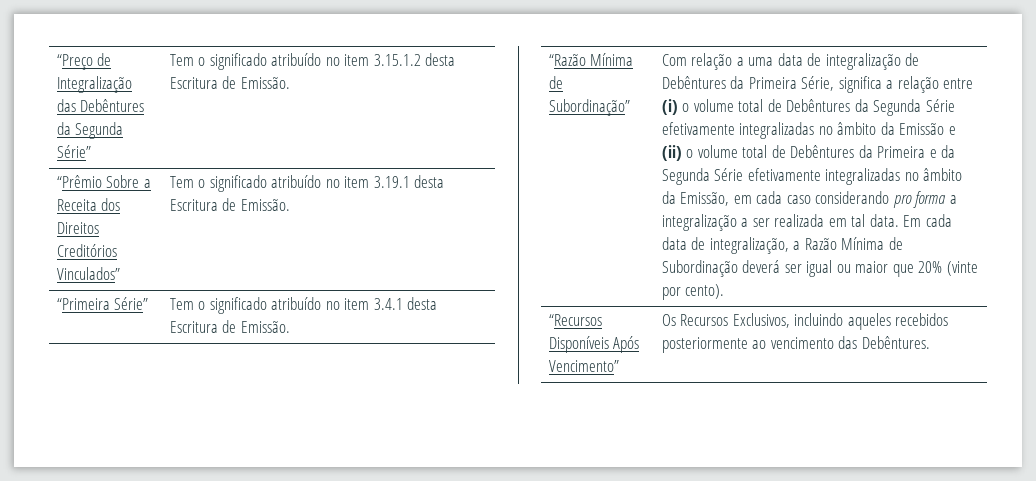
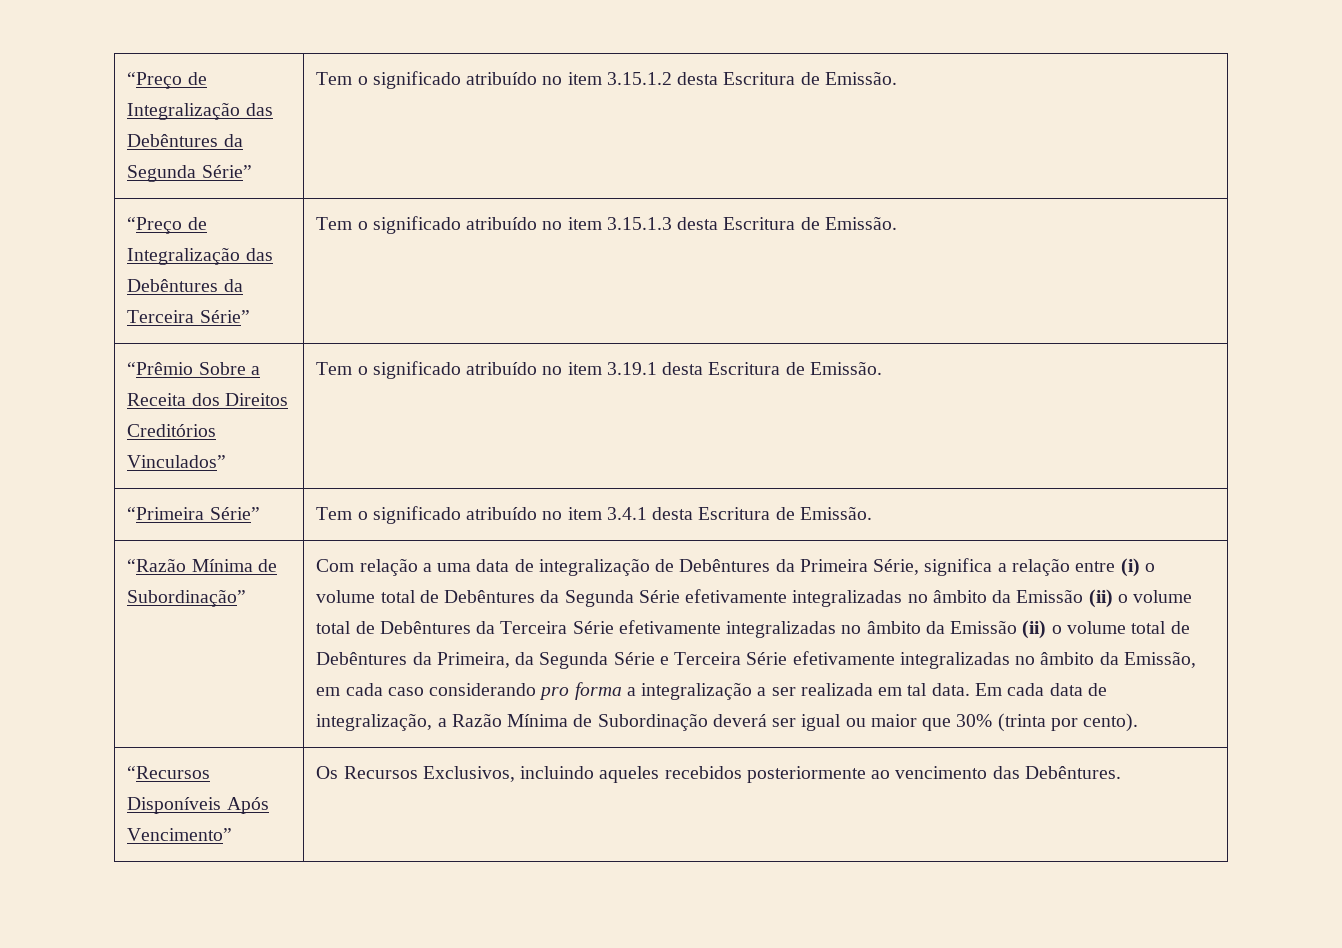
(290, 82) none -> [127,217,207,234] [127,248,273,265] [127,279,243,292] [127,310,250,323] [316,216,897,234] // “Preço de Integralização das Debêntures da Terceira Série” | Tem o significado atribuído no item 3.15.1.3 desta Escritura de Emissão.
[948,126,956,135] [661,145,956,161] [661,168,710,185] e (ii) o volume total de Debêntures da Primeira e da Segunda -> [1088,589,1193,608] [316,620,1190,639] [316,652,742,669] (ii) o volume total de Debêntures da Terceira Série efetivamente integralizadas no âmbito da Emissão (ii) o volume total de Debêntures da Primeira, da Segunda Série e Terceira
[918,261,978,276] 20% (vinte -> [956,713,1046,732] 30% (trinta

